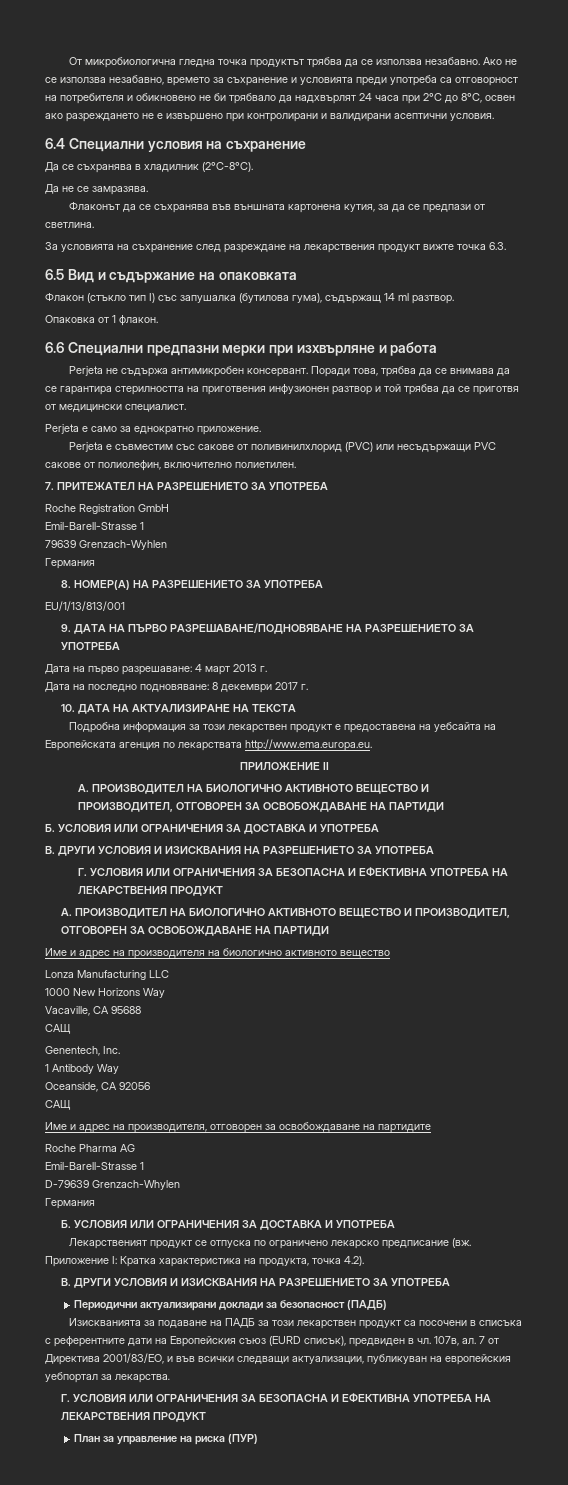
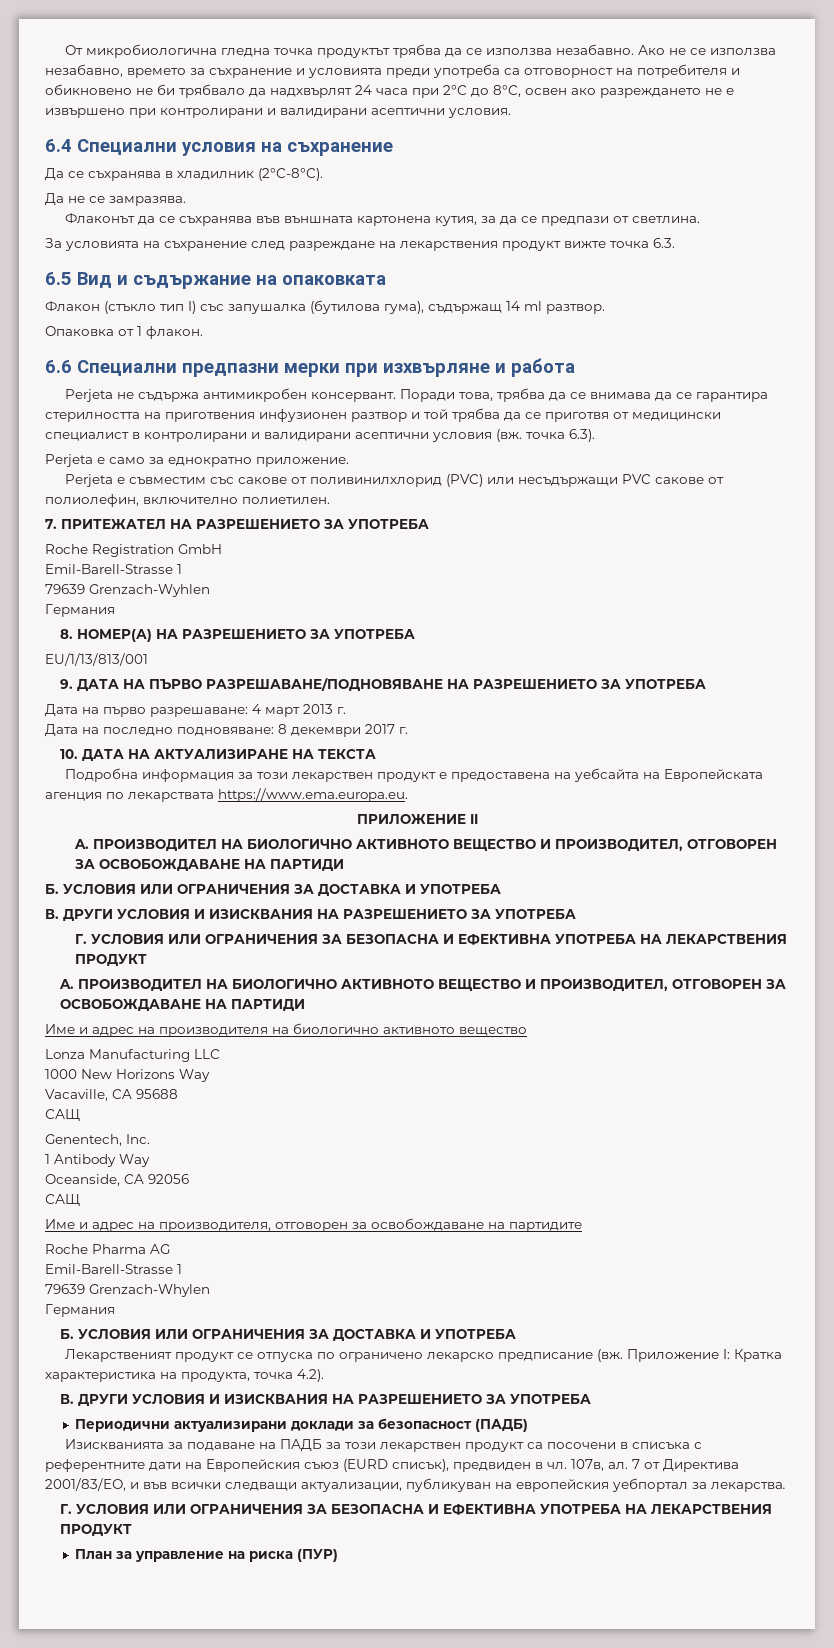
[125,404,186,412] специалист. -> [45,429,595,442] специалист в контролирани и валидирани асептични условия (вж. точка 6.3).
[245,739,372,751] http://www.ema.europa.eu. -> [218,788,408,802] https://www.ema.europa.eu.
[45,1180,89,1188] D-79639 -> [45,1284,85,1294] 79639

